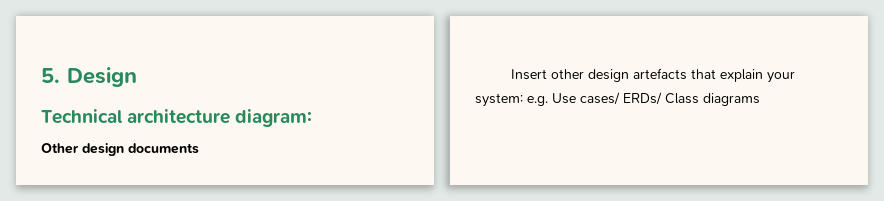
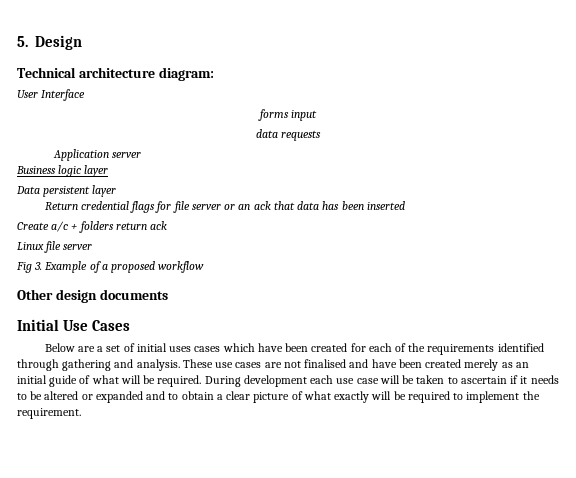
[41,143,199,156] [510,68,795,83] [475,92,760,107] Other design documents // Insert other design artefacts that explain your system: e.g. Use cases/ ERDs/ Class diagrams -> [17,89,86,101] [257,109,318,121] [255,129,322,141] [52,149,141,161] [16,165,109,177] [16,185,117,197] [44,201,405,213] [17,221,168,233] [17,241,93,253] [16,261,205,273] [17,289,168,303] [17,319,131,331] [44,343,544,355] [17,359,529,371] [17,375,559,387] [17,391,540,403] [17,408,81,419] User Interface // forms input // data requests // Application server // Business logic layer // Data persistent layer // Return credential flags for file server or an ack that data has been inserted // Create a/c + folders return ack // Linux file server // Fig 3. Example of a proposed workflow // Other design documents // Initial Use Cases // Below are a set of initial uses cases which have been created for each of the requirements identified through gathering and analysis. These use cases are not finalised and have been created merely as an initial guide of what will be required. During development each use case will be taken to ascertain if it needs to be altered or expanded and to obtain a clear picture of what exactly will be required to implement the requirement.

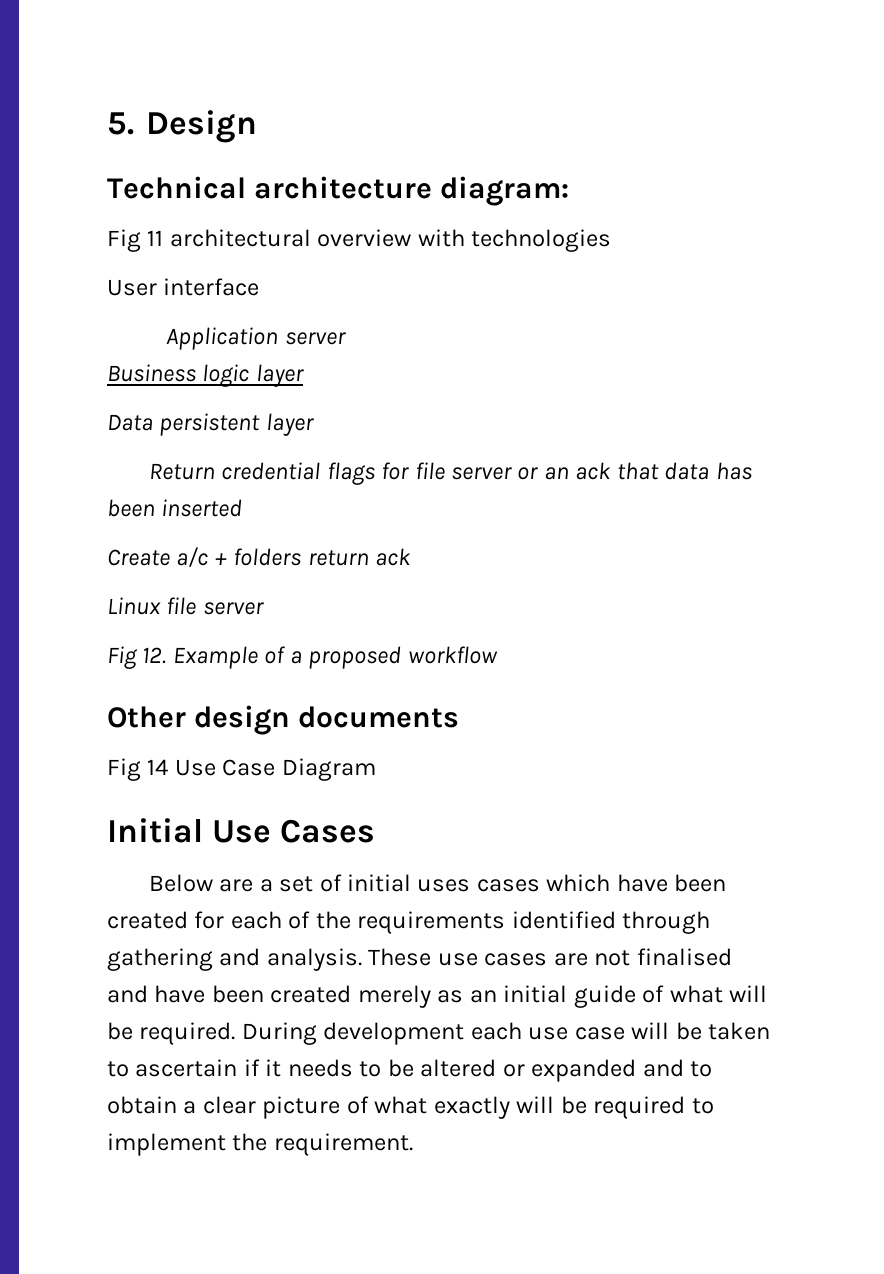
[17,89,86,101] [257,109,318,121] [255,129,322,141] User Interface // forms input // data requests -> [107,229,612,252] [107,278,260,296] Fig 11 architectural overview with technologies // User interface
[34,262,43,270] 3. -> [142,647,167,664] 12.
(168, 294) none -> [107,758,376,781] // Fig 14 Use Case Diagram

